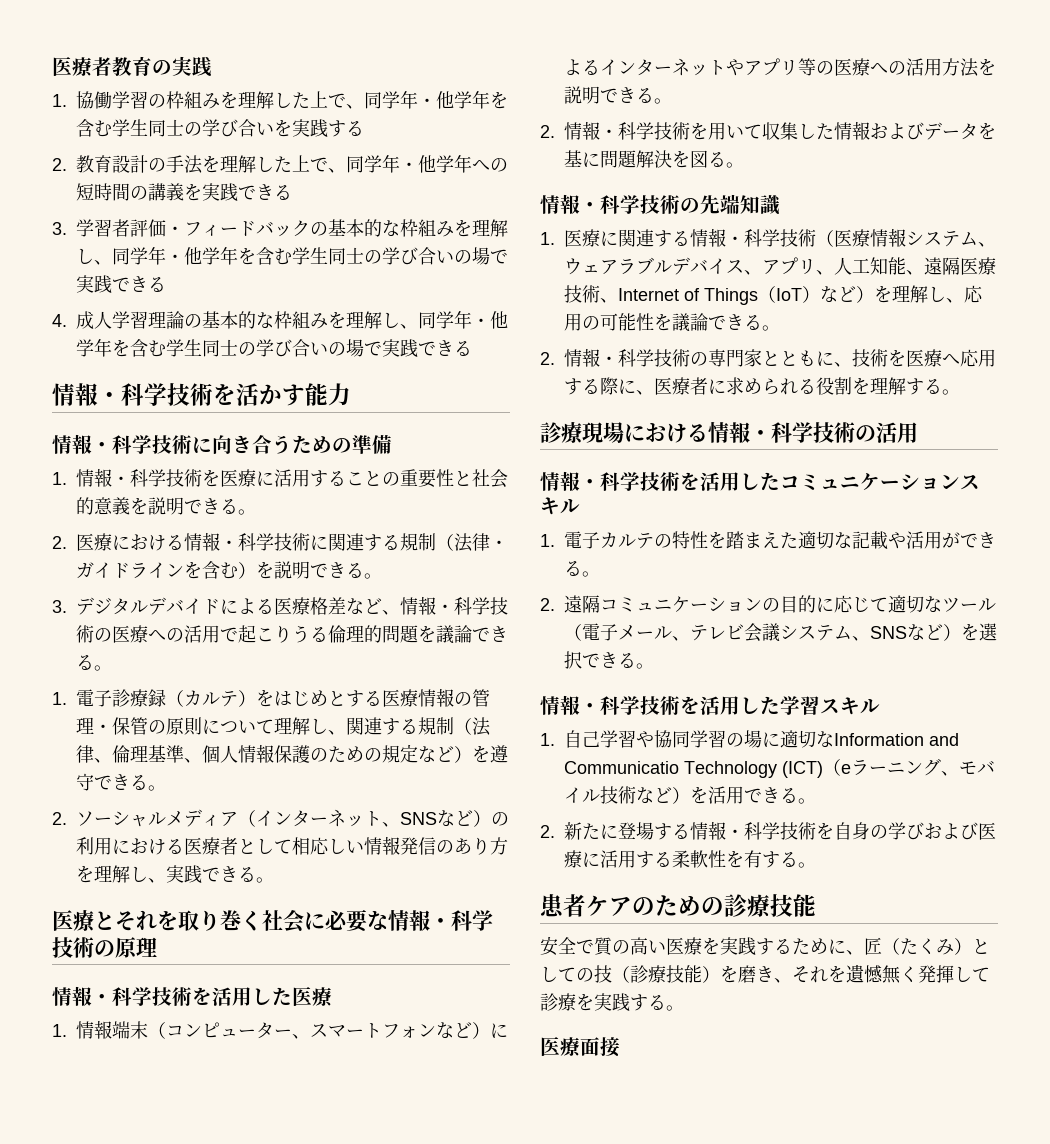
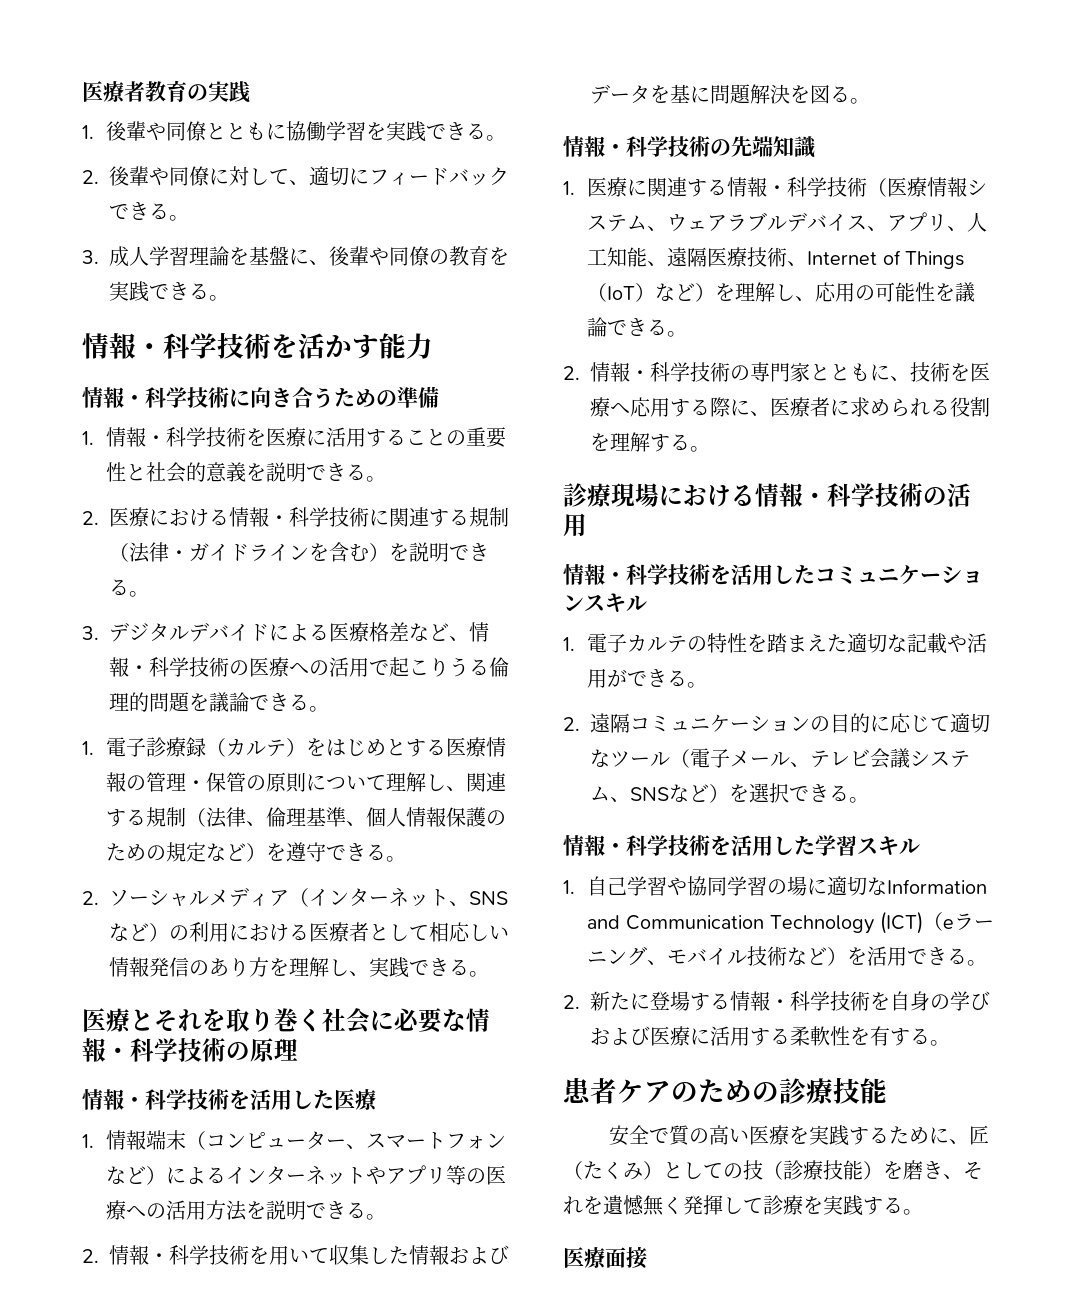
[76,90,508,109] [76,119,364,138] [52,154,508,174] [76,183,292,202] [52,219,508,237] [76,246,508,265] [76,275,166,294] [52,314,67,327] 協働学習の枠組みを理解した上で、同学年・他学年を含む学生同士の学び合いを実践する // 2.教育設計の手法を理解した上で、同学年・他学年への短時間の講義を実践できる // 3.学習者評価・フィードバックの基本的な枠組みを理解し、同学年・他学年を含む学生同士の学び合いの場で実践できる // 4. -> [106,121,507,142] [82,166,509,186] [109,202,189,221] [82,250,99,264] 後輩や同僚とともに協働学習を実践できる。 // 2.後輩や同僚に対して、適切にフィードバックできる。 // 3.
[184,310,508,329] [76,338,472,358] の基本的な枠組みを理解し、同学年・他学年を含む学生同士の学び合いの場で実践できる -> [229,246,509,266] [109,281,229,302] を基盤に、後輩や同僚の教育を実践できる。
[564,761,679,774] Communicatio -> [626,915,765,930] Communication

